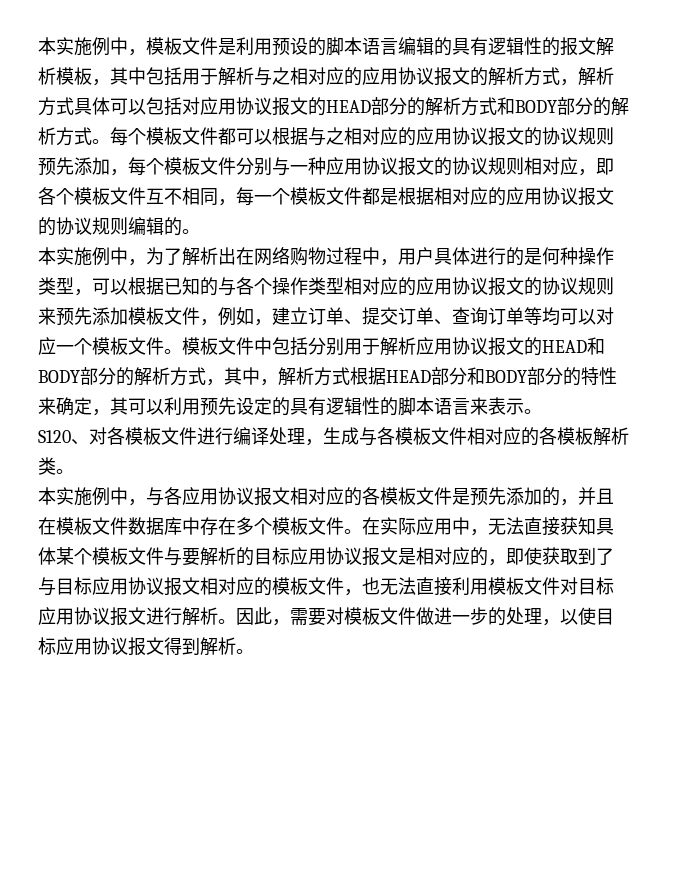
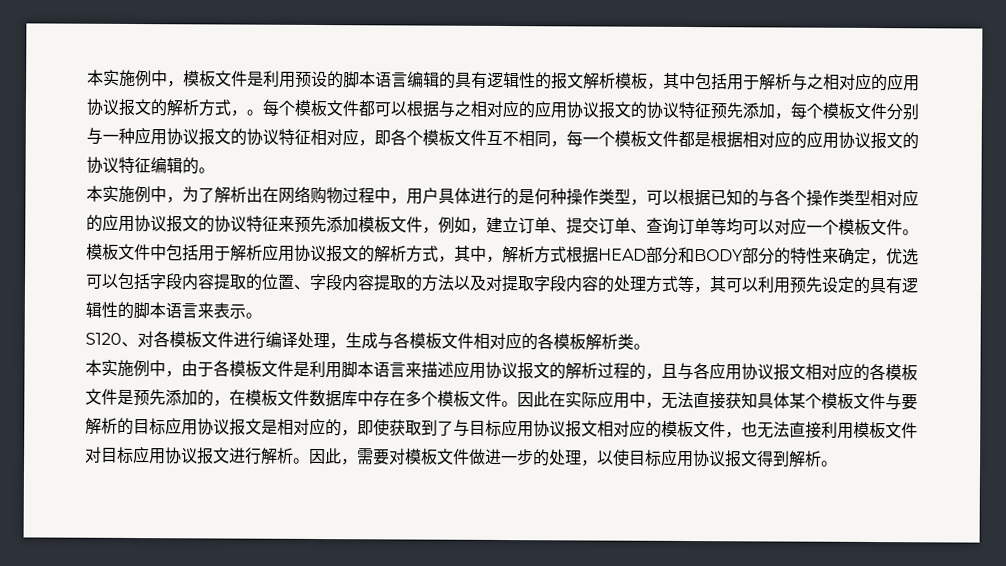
[578,67,614,86] [38,97,629,116] [38,127,92,146] 解析方式具体可以包括对应用协议报文的HEAD部分的解析方式和BODY部分的解析方式 -> (247, 113) none
[578,127,614,145] 规则 -> [678,101,711,119] 特征
[488,157,524,175] 规则 -> [278,128,311,145] 特征
[92,217,128,235] 规则 -> [118,156,151,174] 特征
[578,277,614,295] 规则 -> [246,215,279,232] 特征
[308,337,344,356] 分别 -> (199, 252) none
[542,337,605,355] [38,367,134,386] HEAD和BODY部分的 -> (375, 254) none
(110, 412) none -> [886,248,919,266] [85,272,710,294] 优选可以包括字段内容提取的位置、字段内容提取的方法以及对提取字段内容的处理方式等，
(146, 502) none -> [181,360,678,380] 由于各模板文件是利用脚本语言来描述应用协议报文的解析过程的，且
[578,487,614,505] 并且 -> (230, 403) none
(362, 531) none -> [517,391,550,408] 因此

